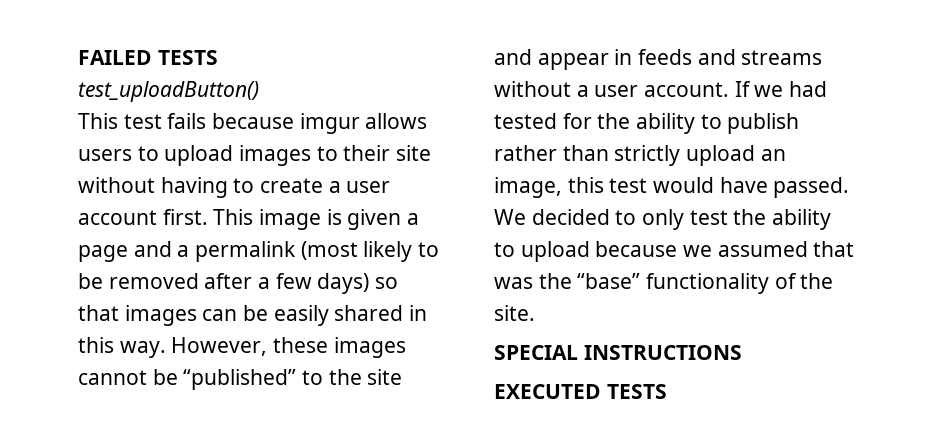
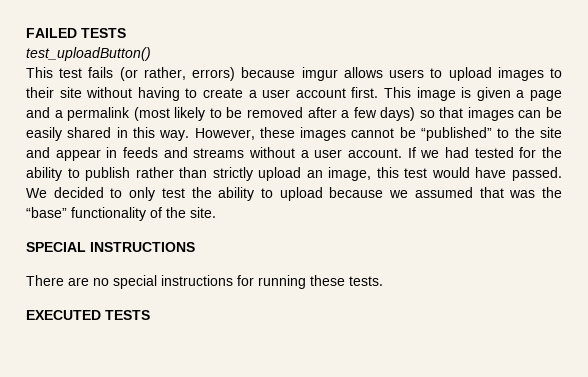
(207, 121) none -> [119,67,236,81] (or rather, errors)
(742, 352) none -> [26,275,383,289] // There are no special instructions for running these tests.

